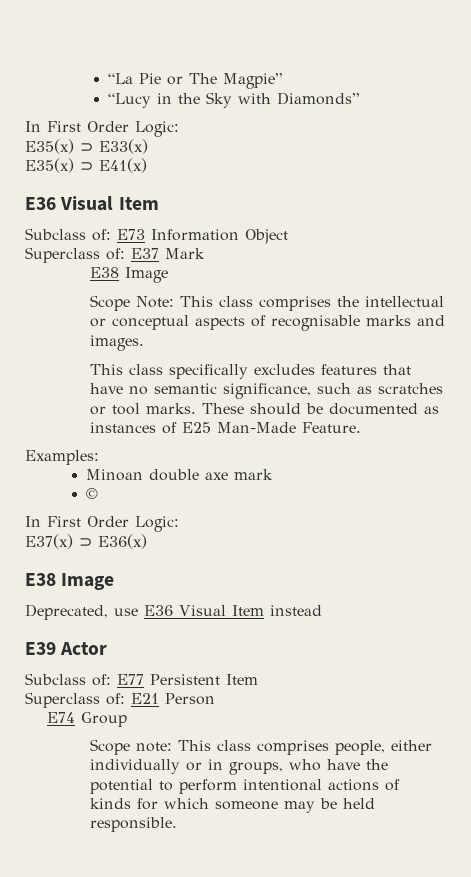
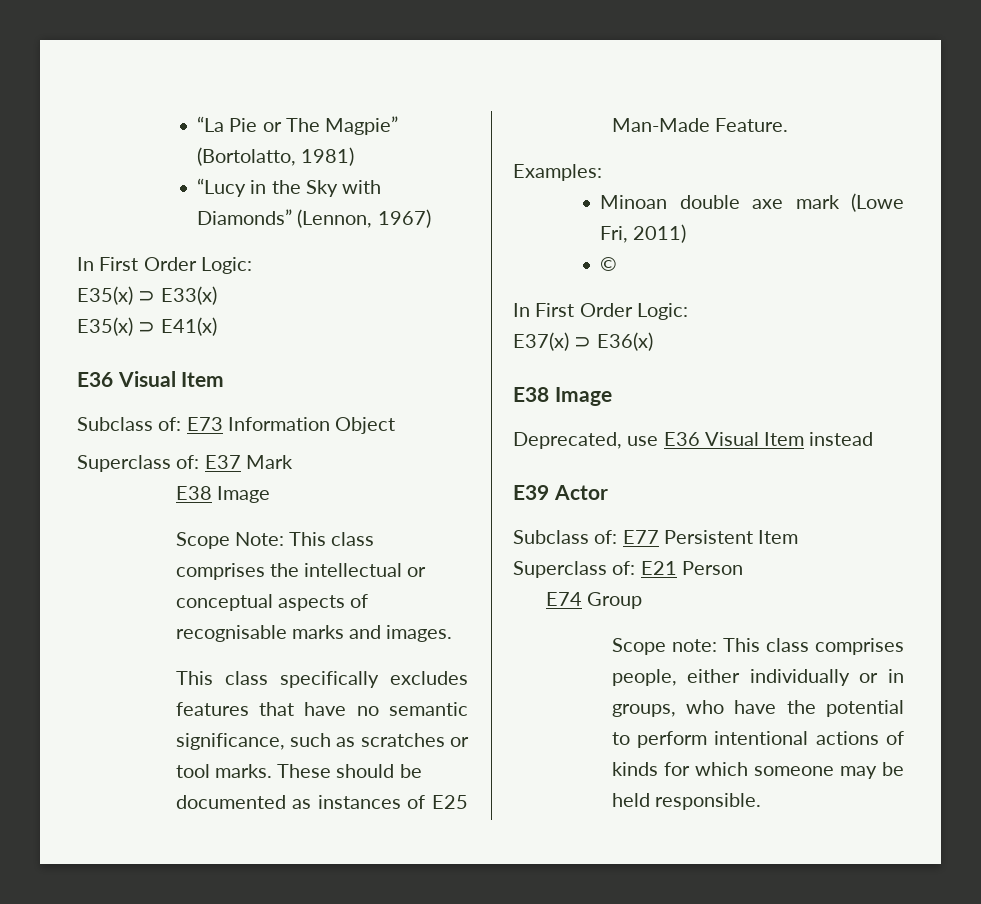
(282, 81) none -> [197,147,355,166] (Bortolatto, 1981)
(359, 98) none -> [297,209,431,228] (Lennon, 1967)
(274, 474) none -> [851,193,904,212] [600,224,687,243] (Lowe Fri, 2011)

